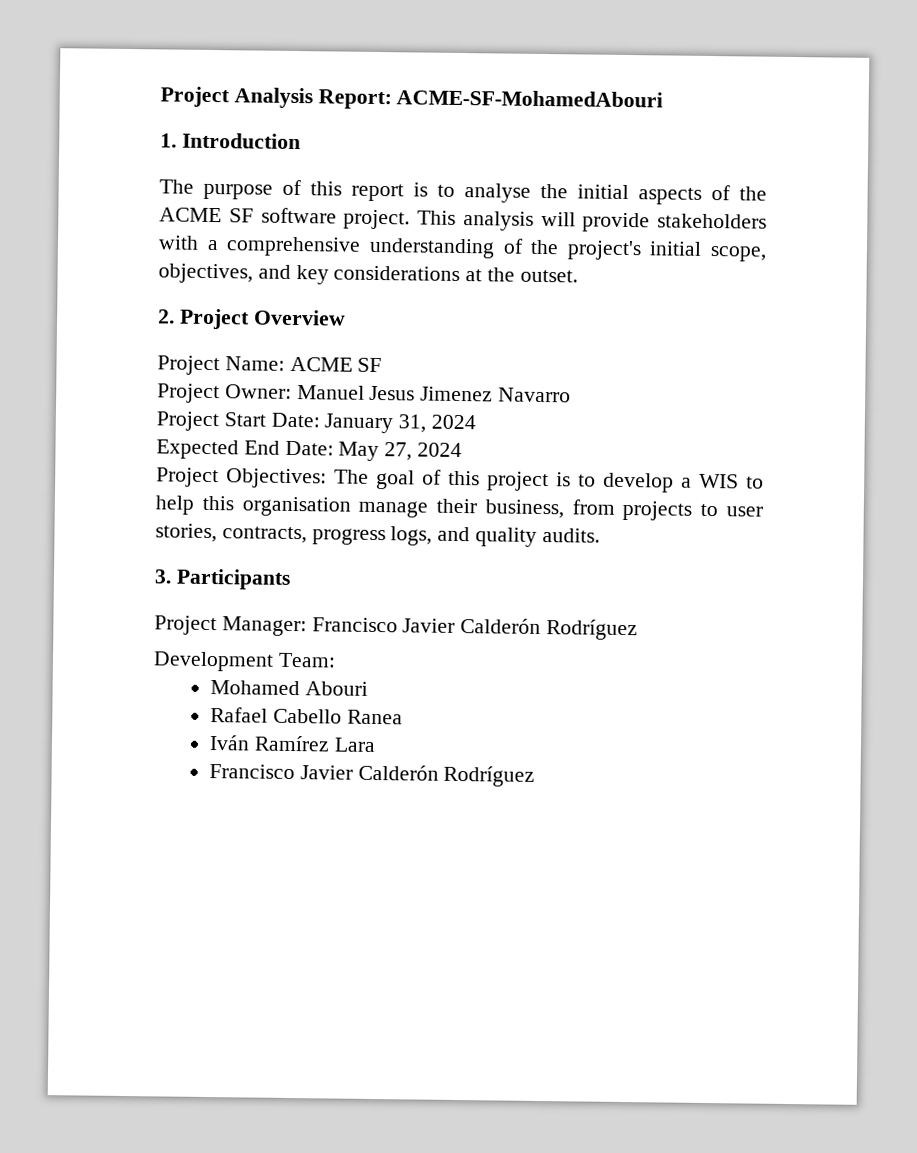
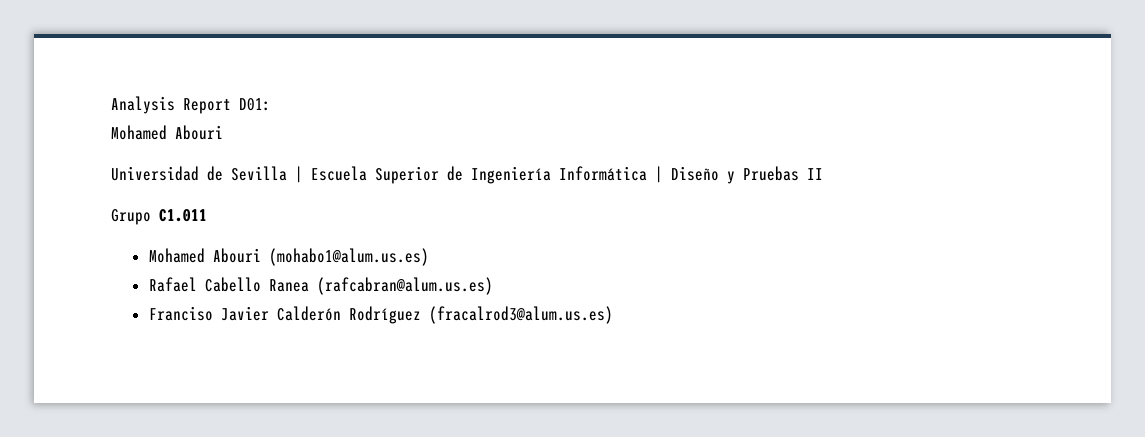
[160,86,664,110] [160,132,301,150] [159,179,767,205] [159,207,767,233] [158,235,766,262] [158,263,578,285] [158,308,346,330] [157,355,383,376] [157,383,572,404] [156,411,477,434] [156,439,463,462] [156,467,764,493] [155,495,763,521] [155,523,600,547] [154,568,291,590] [154,615,639,641] [153,651,336,672] [210,680,368,696] Project Analysis Report: ACME-SF-MohamedAbouri // 1. Introduction // The purpose of this report is to analyse the initial aspects of the ACME SF software project. This analysis will provide stakeholders with a comprehensive understanding of the project's initial scope, objectives, and key considerations at the outset. // 2. Project Overview // Project Name: ACME SF // Project Owner: Manuel Jesus Jimenez Navarro // Project Start Date: January 31, 2024 // Expected End Date: May 27, 2024 // Project Objectives: The goal of this project is to develop a WIS to help this organisation manage their business, from projects to user stories, contracts, progress logs, and quality audits. // 3. Participants // Project Manager: Francisco Javier Calderón Rodríguez // Development Team: // Mohamed Abouri -> [111,96,271,114] [111,125,223,140] [111,166,823,184] [111,209,207,225] [148,248,429,266] Analysis Report D01: // Mohamed Abouri // Universidad de Sevilla | Escuela Superior de Ingeniería Informática | Diseño y Pruebas II // Grupo C1.011 // Mohamed Abouri (mohabo1@alum.us.es)
[209,735,376,753] [209,764,536,787] // Iván Ramírez Lara // Francisco Javier Calderón Rodríguez -> [316,277,493,295] [148,306,613,324] (rafcabran@alum.us.es) // Franciso Javier Calderón Rodríguez (fracalrod3@alum.us.es)

